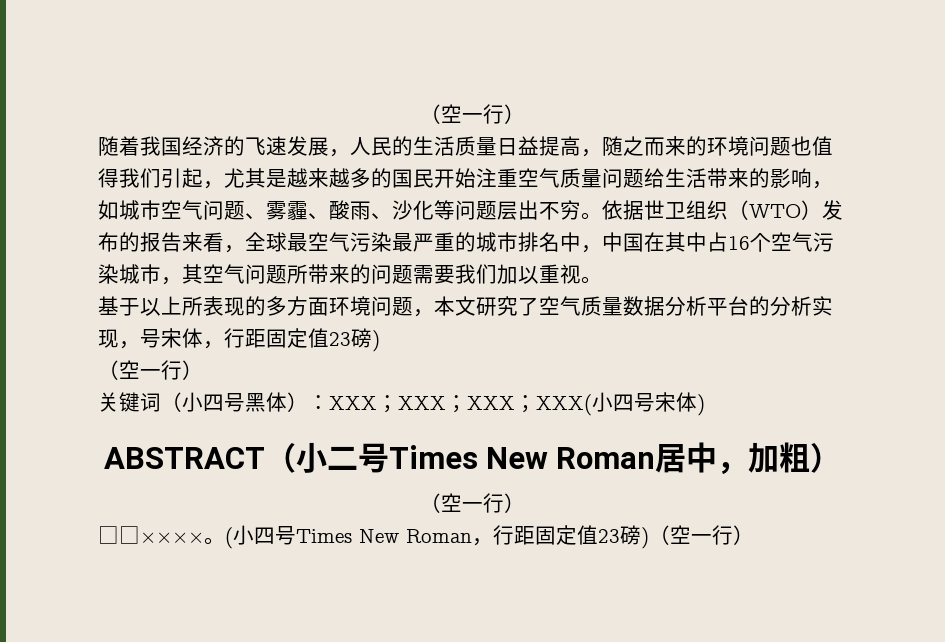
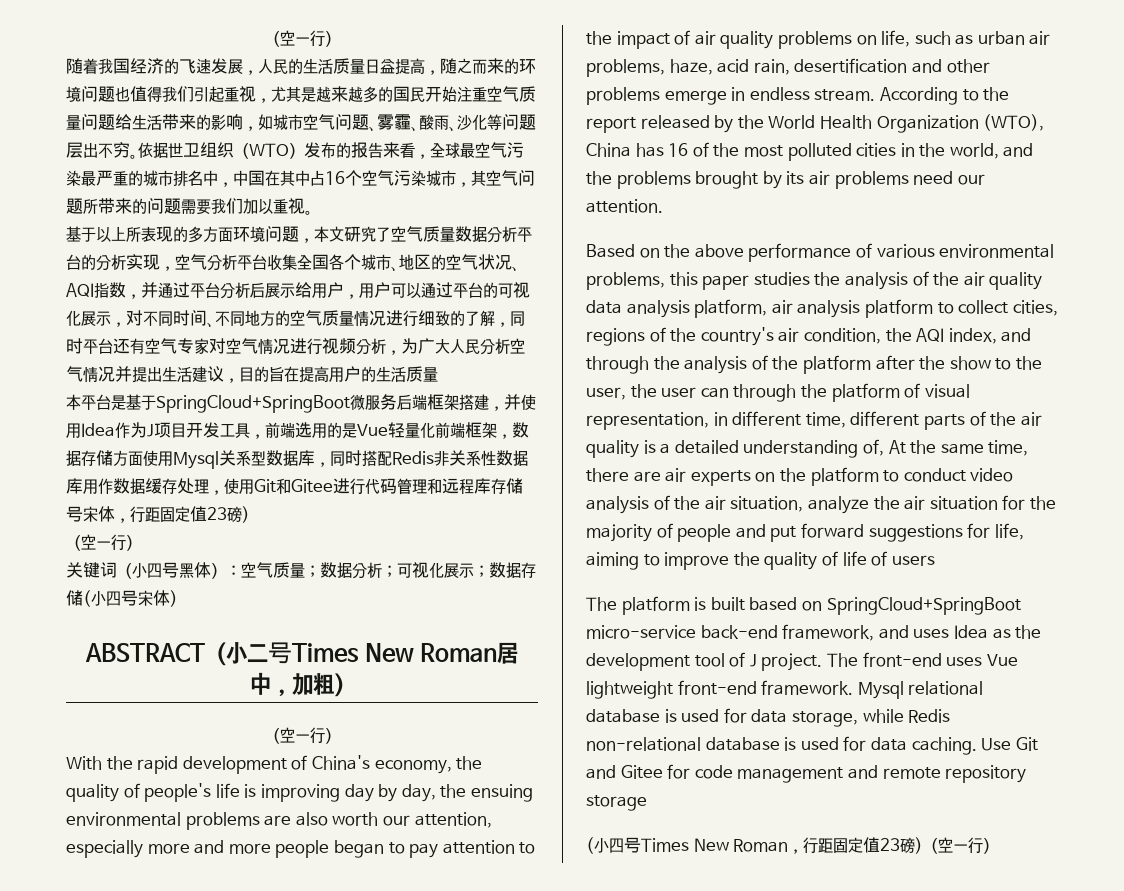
(203, 178) none -> [224,86,256,102] 重视
(140, 345) none -> [175,254,520,272] [66,282,530,299] [66,310,525,328] [66,338,525,355] [66,366,438,383] [66,394,536,413] [66,422,529,439] [66,450,528,469] [66,478,523,495] 空气分析平台收集全国各个城市、地区的空气状况、AQI指数，并通过平台分析后展示给用户，用户可以通过平台的可视化展示，对不同时间、不同地方的空气质量情况进行细致的了解，同时平台还有空气专家对空气情况进行视频分析，为广大人民分析空气情况并提出生活建议，目的旨在提高用户的生活质量 // 本平台是基于SpringCloud+SpringBoot微服务后端框架搭建，并使用Idea作为J项目开发工具，前端选用的是Vue轻量化前端框架，数据存储方面使用Mysql关系型数据库，同时搭配Redis非关系性数据库用作数据缓存处理，使用Git和Gitee进行代码管理和远程库存储
[329,394,592,416] XXX；XXX；XXX；XXX( -> [241,562,536,579] [66,590,91,607] 空气质量；数据分析；可视化展示；数据存储(
[98,526,225,545] □□××××。 -> [66,755,483,774] [66,783,533,802] [66,812,492,830] [66,840,536,858] [586,30,1051,49] [586,58,990,77] [586,87,1010,105] [586,114,1045,133] [586,142,1034,161] [586,171,985,189] [586,199,663,213] [586,243,1055,262] [586,271,1043,290] [586,299,1058,318] [586,327,1032,346] [586,355,1042,374] [586,383,970,402] [586,411,1042,430] [586,439,1029,458] [586,467,1014,486] [586,495,1056,514] [586,523,1024,542] [586,551,935,570] [586,596,1021,615] [586,624,1042,641] [586,652,1018,671] [586,680,984,699] [586,708,951,727] [586,736,1038,755] [586,764,1027,783] [586,795,647,811] With the rapid development of China's economy, the quality of people's life is improving day by day, the ensuing environmental problems are also worth our attention, especially more and more people began to pay attention to the impact of air quality problems on life, such as urban air problems, haze, acid rain, desertification and other problems emerge in endless stream. According to the report released by the World Health Organization (WTO), China has 16 of the most polluted cities in the world, and the problems brought by its air problems need our attention. // Based on the above performance of various environmental problems, this paper studies the analysis of the air quality data analysis platform, air analysis platform to collect cities, regions of the country's air condition, the AQI index, and through the analysis of the platform after the show to the user, the user can through the platform of visual representation, in different time, different parts of the air quality is a detailed understanding of, At the same time, there are air experts on the platform to conduct video analysis of the air situation, analyze the air situation for the majority of people and put forward suggestions for life, aiming to improve the quality of life of users // The platform is built based on SpringCloud+SpringBoot micro-service back-end framework, and uses Idea as the development tool of J project. The front-end uses Vue lightweight front-end framework. Mysql relational database is used for data storage, while Redis non-relational database is used for data caching. Use Git and Gitee for code management and remote repository storage //

